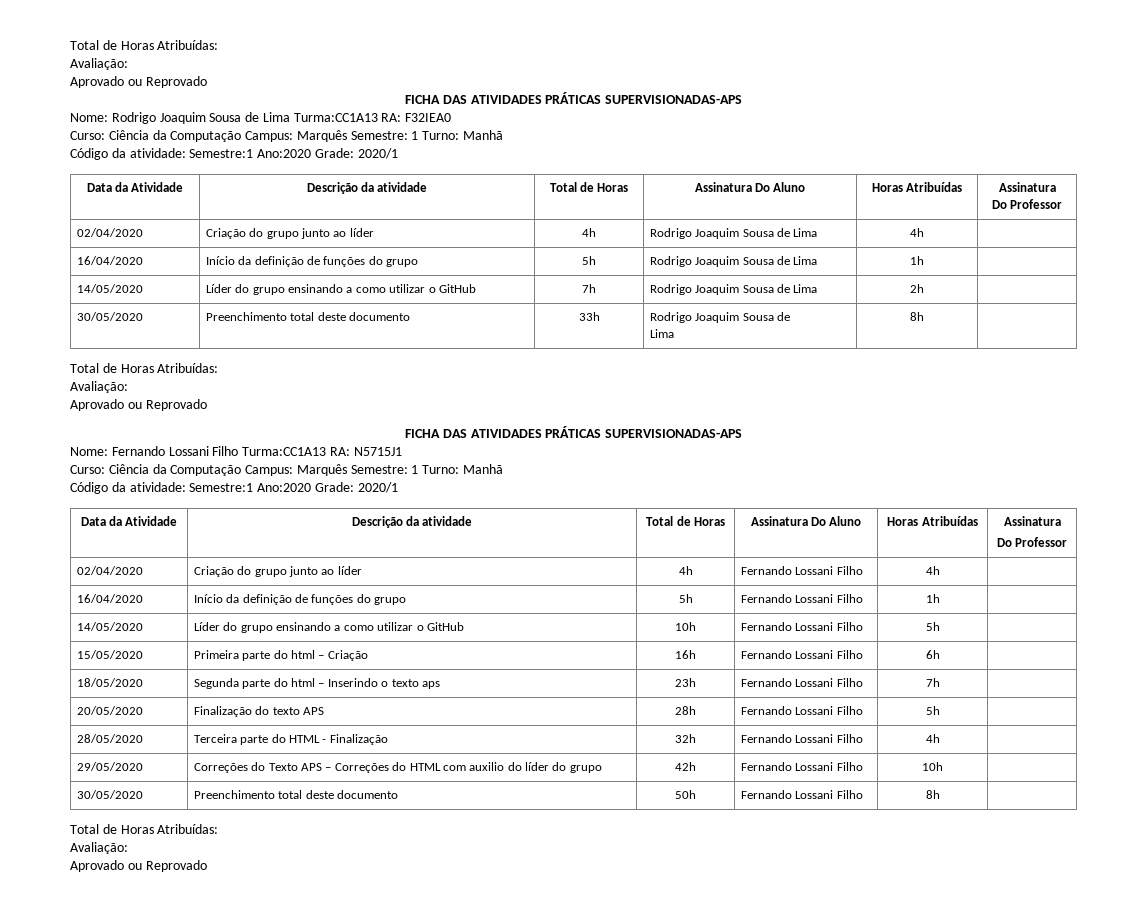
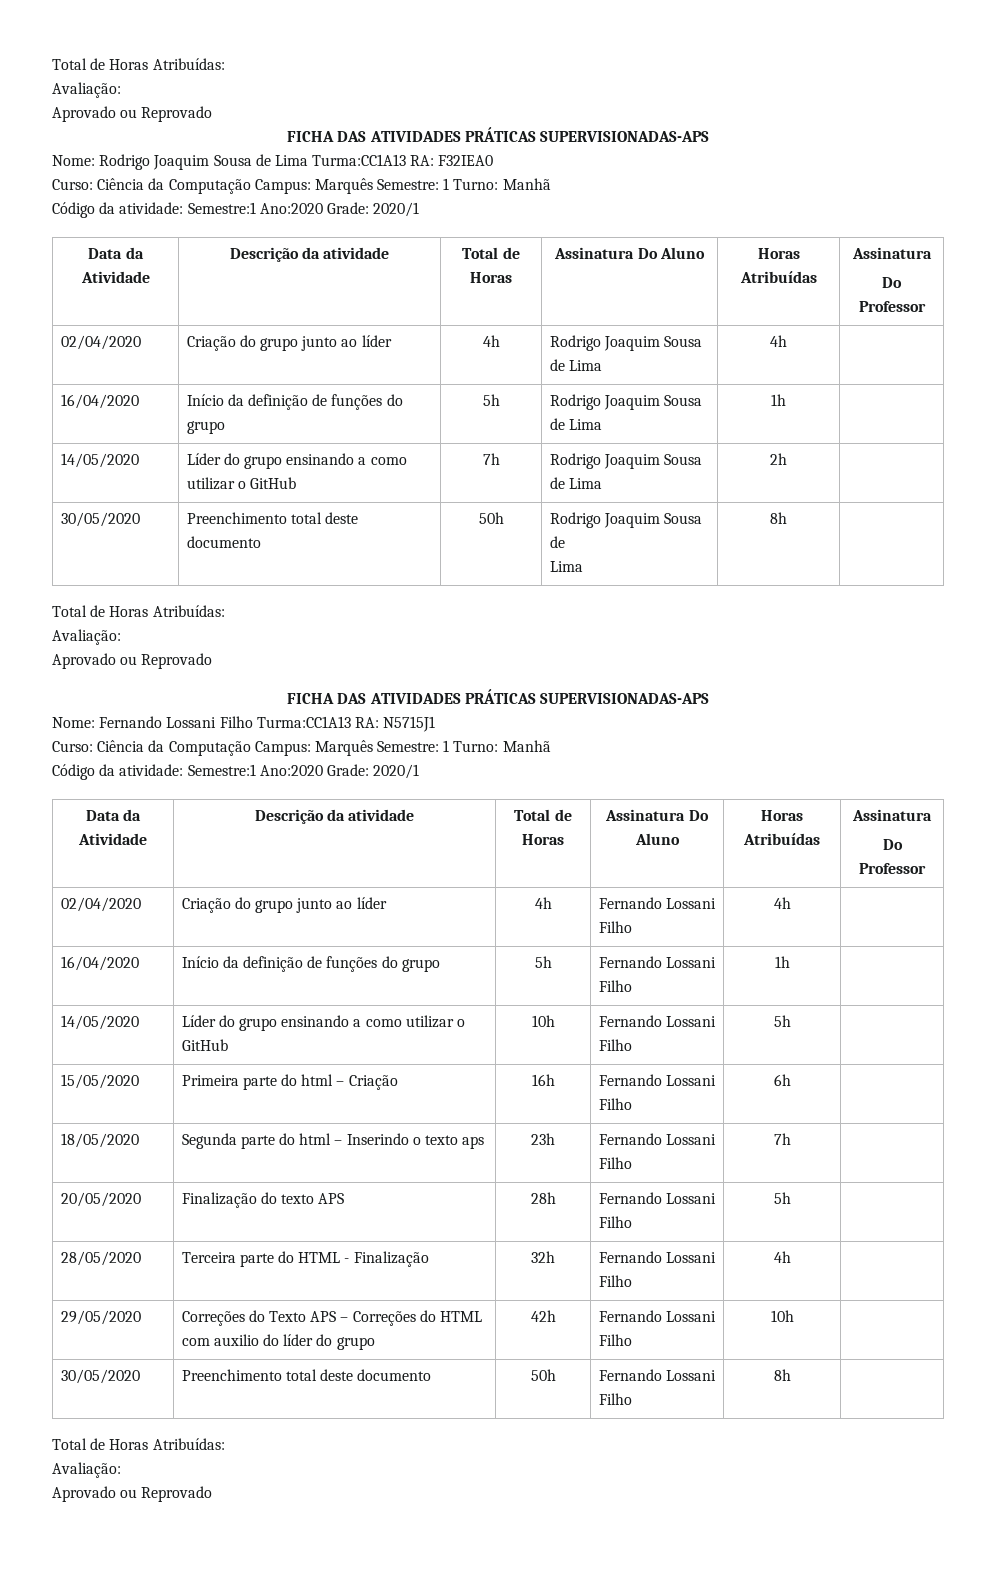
[578,312,600,321] 33h -> [478,512,504,524] 50h

